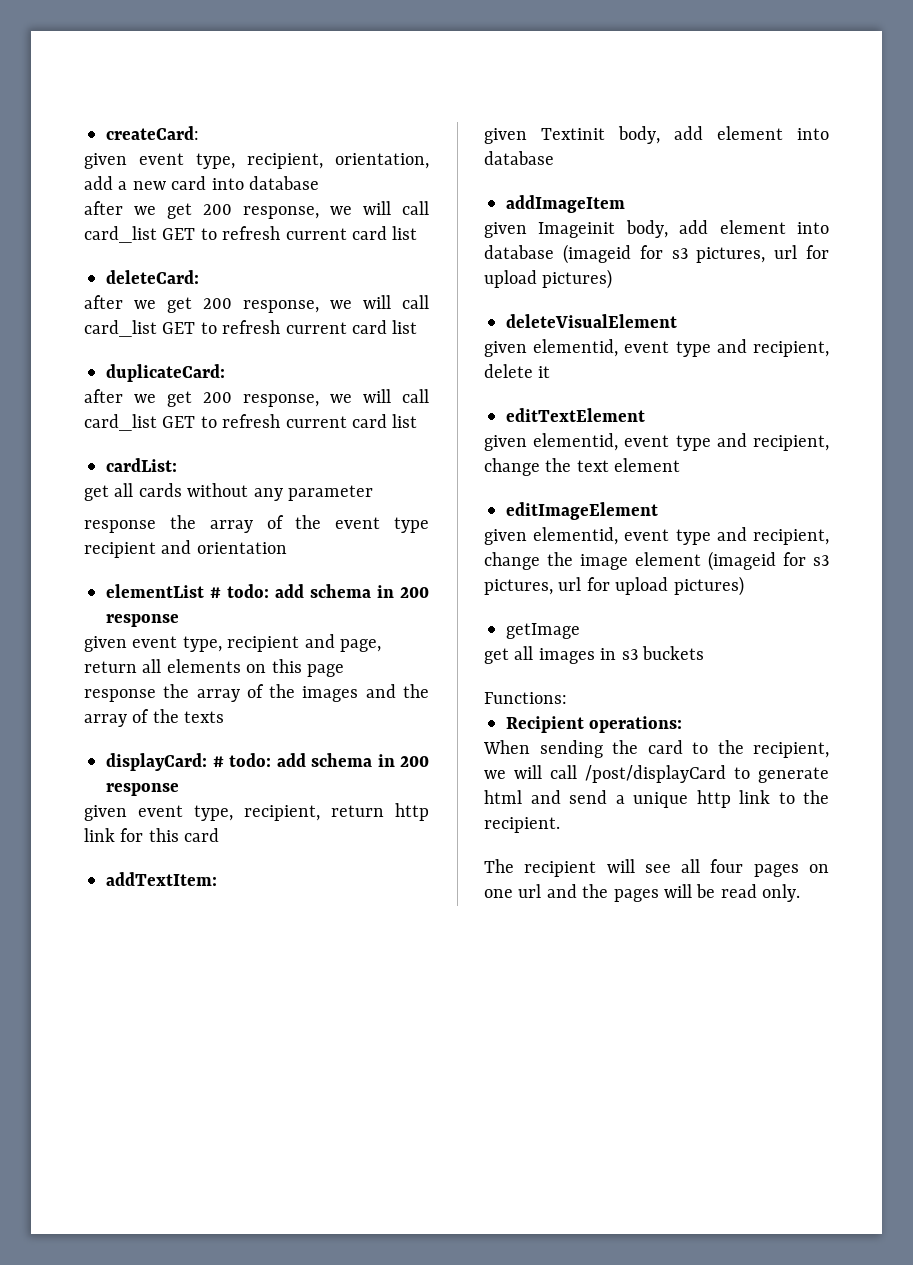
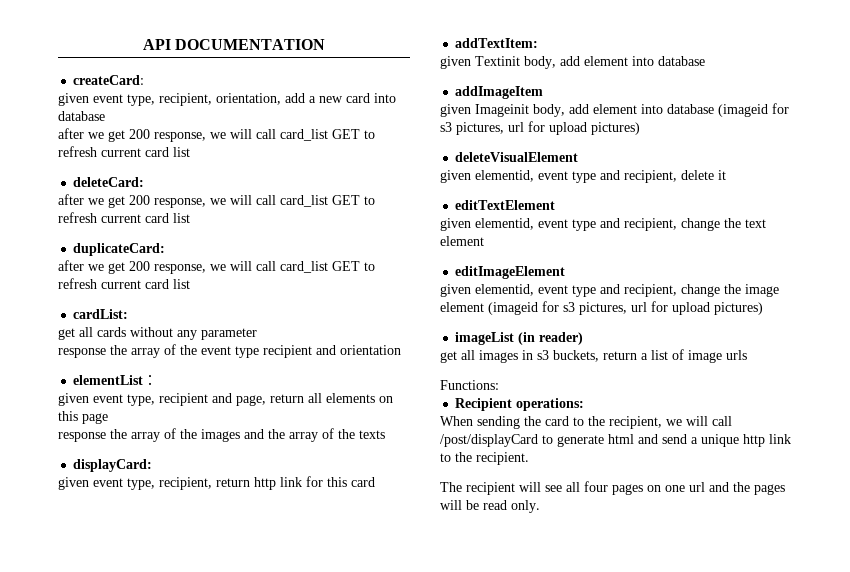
(106, 133) none -> [142,39,326,50] API DOCUMENTATION //
[210,584,429,598] [106,614,179,627] # todo: add schema in 200 response -> [143,375,158,385] ：
[212,753,429,767] [106,783,179,796] # todo: add schema in 200 response -> (153, 465) none
[506,623,580,639] getImage -> [455,332,584,345] imageList (in reader)
[642,646,704,660] buckets -> [553,349,747,363] buckets, return a list of image urls

